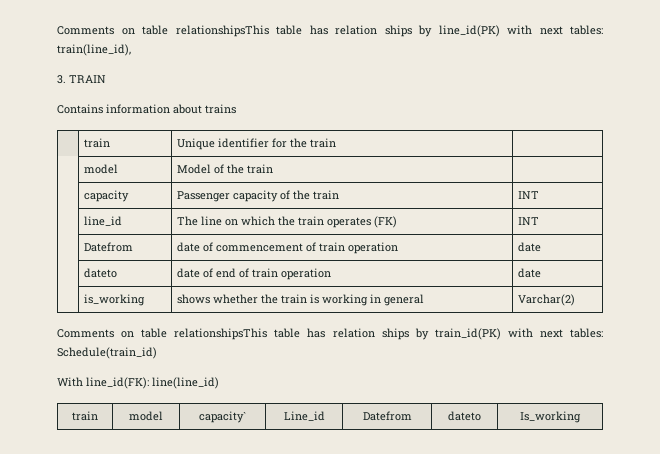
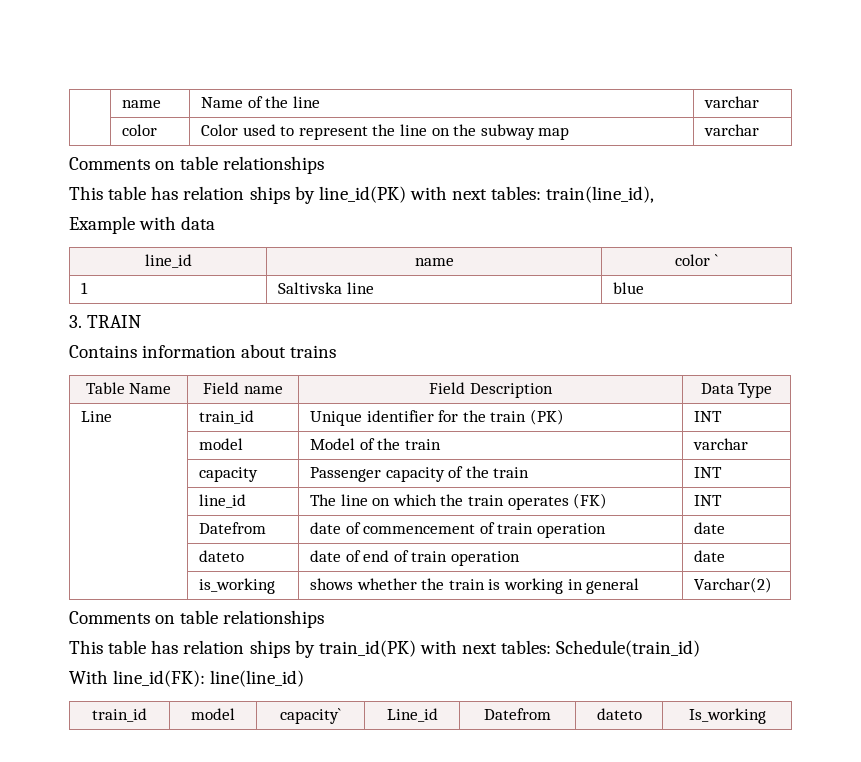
[57,25,269,37] Comments on table relationshipsThis -> [121,100,161,108] [200,96,320,108] [703,96,759,108] [121,124,157,136] [200,124,570,140] [703,124,759,136] [69,156,325,174] [69,186,103,200] | name | Name of the line | varchar // | color | Color used to represent the line on the subway map | varchar // Comments on table relationships // This
(131, 50) none -> [69,216,216,234] [144,254,192,268] [414,258,454,266] [675,254,718,266] [80,282,88,294] [277,282,374,294] [612,282,644,294] // Example with data // line_id | name | color ` // 1 | Saltivska line | blue
[83,138,110,148] | train -> [85,382,172,394] [203,382,283,394] [429,382,553,398] [700,383,773,398] [80,411,112,422] [198,410,254,424] Table Name | Field name | Field Description | Data Type // Line | train_id
(336, 143) | -> [529,409,564,425] [693,411,722,422] (PK) | INT
(273, 169) none -> [692,438,748,450] varchar
[174,328,268,340] relationshipsThis -> [223,610,325,628] [69,640,103,654] relationships // This
[72,411,98,421] train -> [92,708,147,722] train_id

